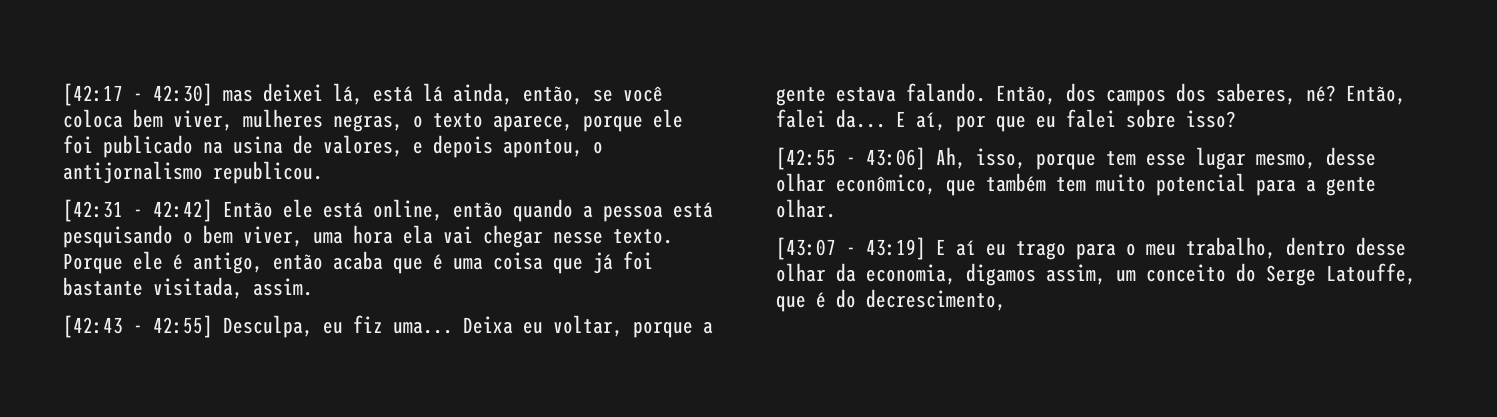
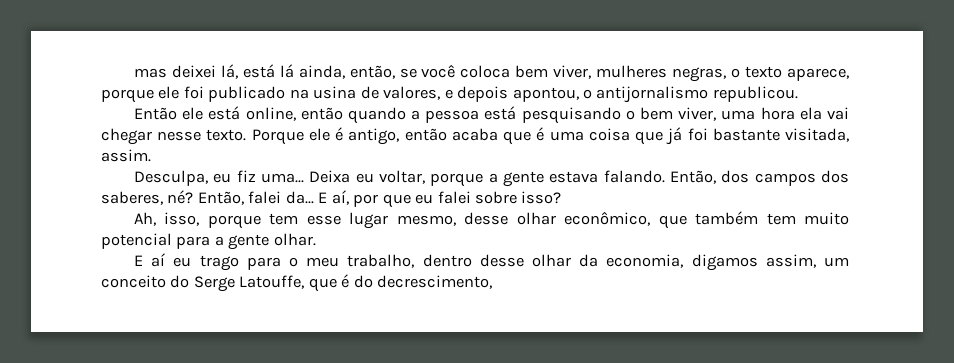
[63,83,213,106] [42:17 - 42:30] -> (133, 73) none
[63,199,213,222] [42:31 - 42:42] -> (798, 94) none
[63,315,213,338] [42:43 - 42:55] -> (151, 155) none
[776,147,926,170] [42:55 - 43:06] -> (562, 197) none
[776,237,926,260] [43:07 - 43:19] -> (316, 239) none

